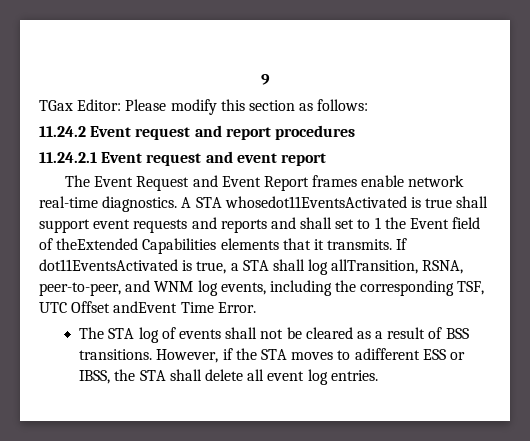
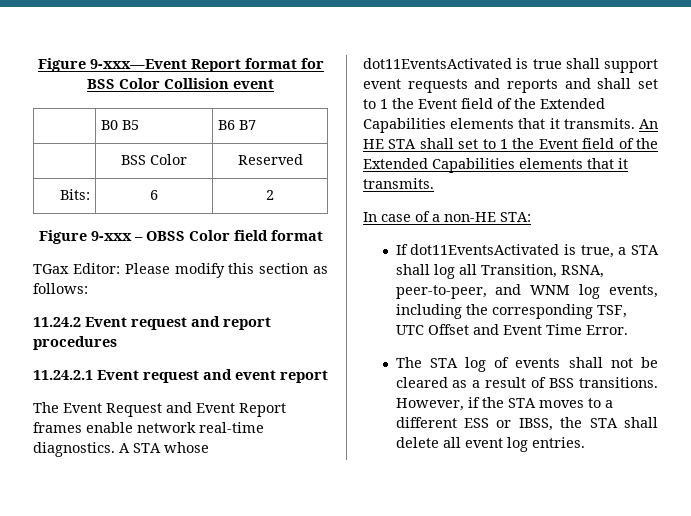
[260,74,270,85] 9 -> [37,58,324,72] [87,78,274,89] [101,120,140,130] [218,120,257,130] [120,154,187,165] [237,154,303,165] [59,189,90,200] [150,190,158,200] [266,190,274,200] [38,230,323,244] Figure 9-xxx—Event Report format for BSS Color Collision event // | B0 B5 | B6 B7 // | BSS Color | Reserved // Bits: | 6 | 2 // Figure 9-xxx – OBSS Color field format
[224,196,407,208] whosedot11EventsActivated -> [164,442,209,453] [363,58,512,69] whose dot11EventsActivated
[56,238,393,254] theExtended Capabilities elements that it transmits. -> [514,98,605,109] [363,118,658,133] [363,138,658,149] [363,158,628,173] [363,178,434,189] [363,211,531,222] the Extended Capabilities elements that it transmits. An HE STA shall set to 1 the Event field of the Extended Capabilities elements that it transmits. // In case of a non-HE STA: //
[331,259,419,274] allTransition, -> [458,264,557,278] all Transition,
[113,301,178,313] andEvent -> [472,324,542,335] and Event
[354,348,420,360] adifferent -> [604,400,613,408] [395,417,457,428] a different

